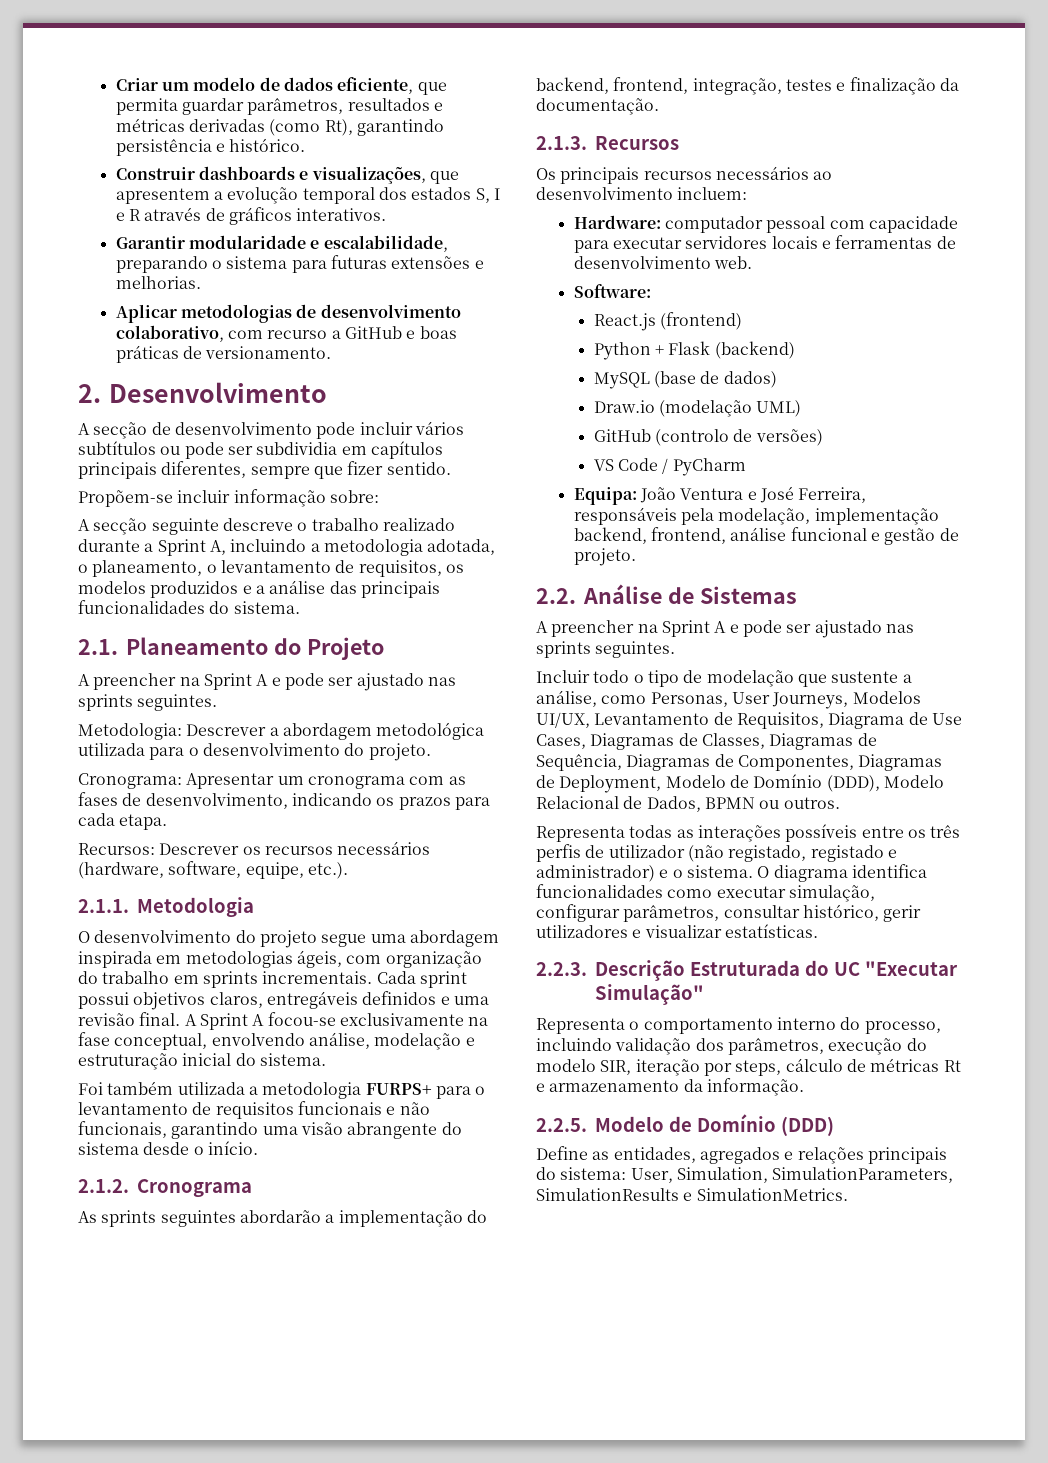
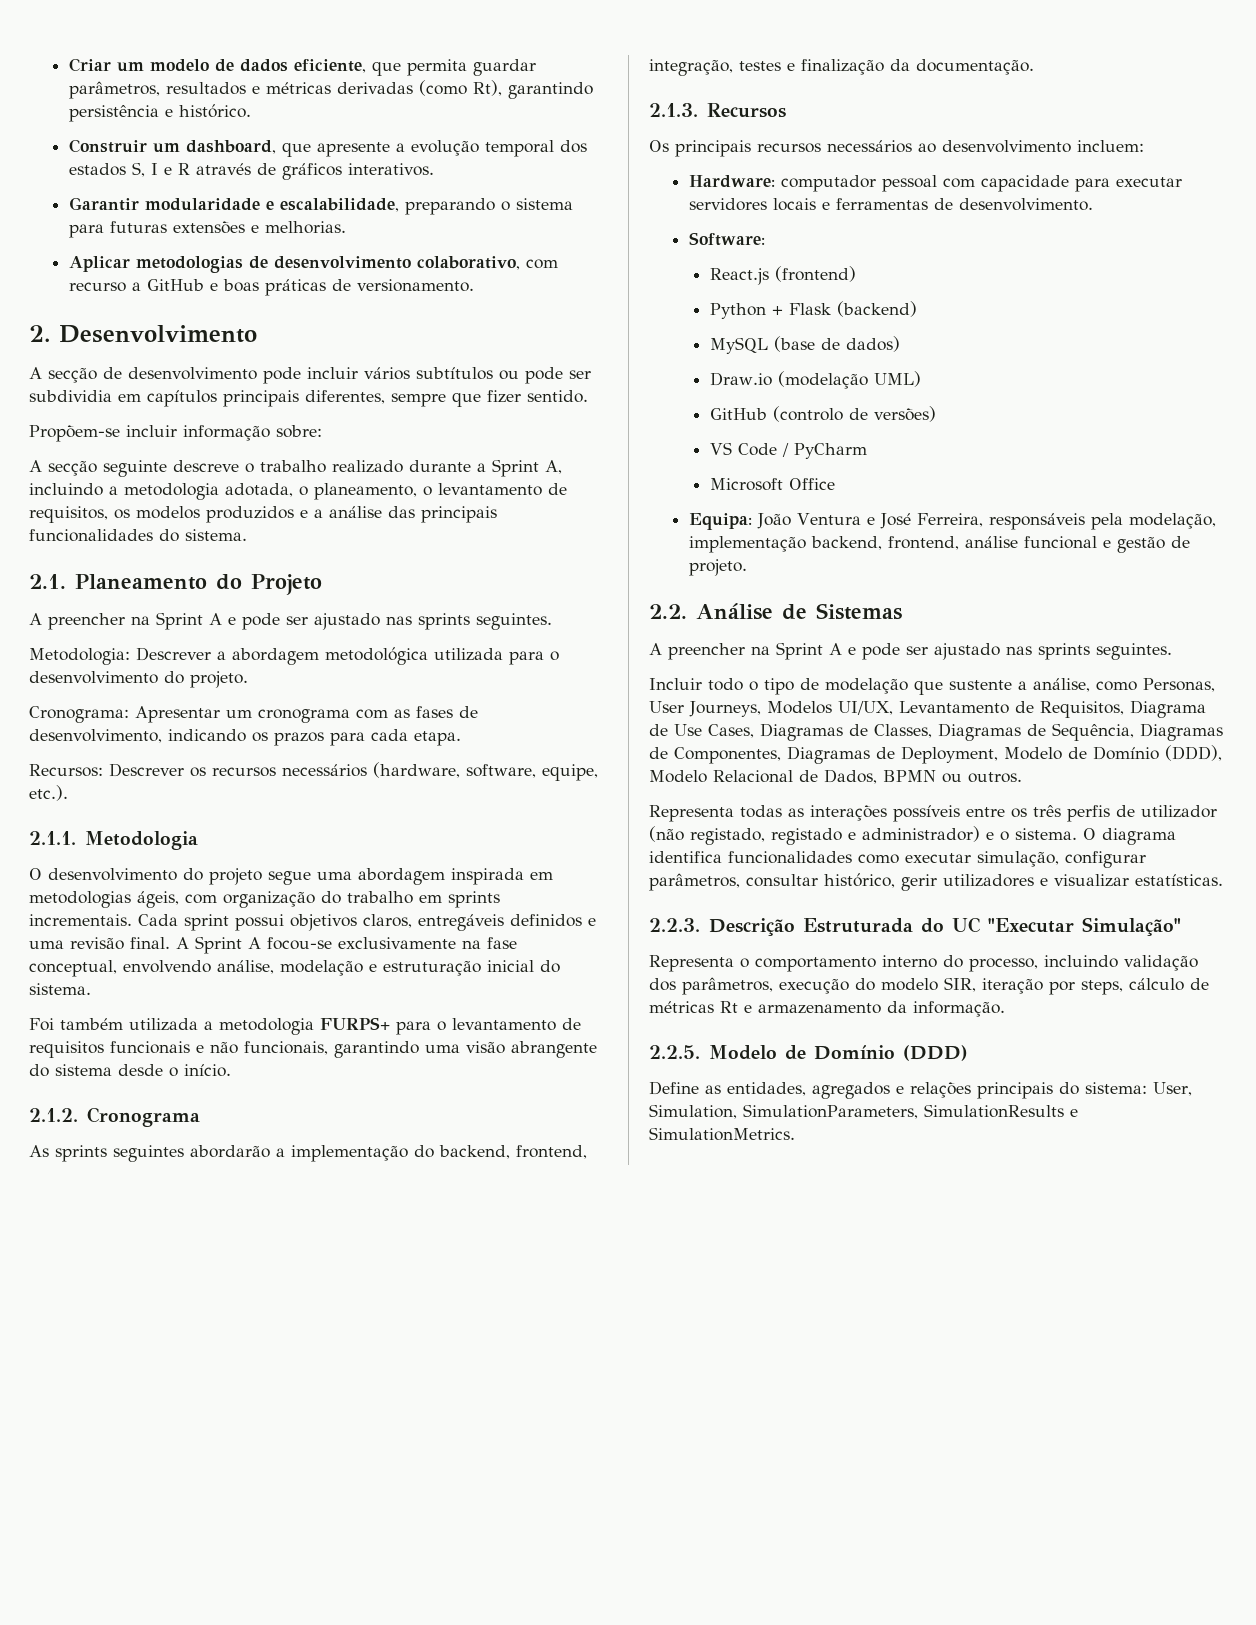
[199,166,459,184] [115,188,210,204] dashboards e visualizações, que apresentem -> [152,140,390,157] um dashboard, que apresente
[573,256,753,269] desenvolvimento web. -> [958,198,1093,211] desenvolvimento.
(746, 467) none -> [709,478,835,491] // Microsoft Office

